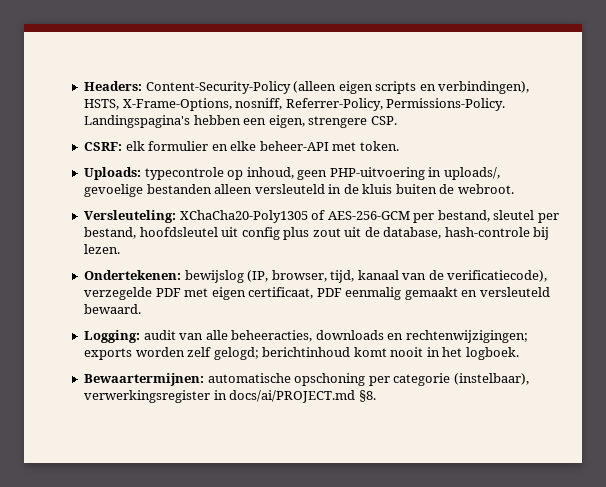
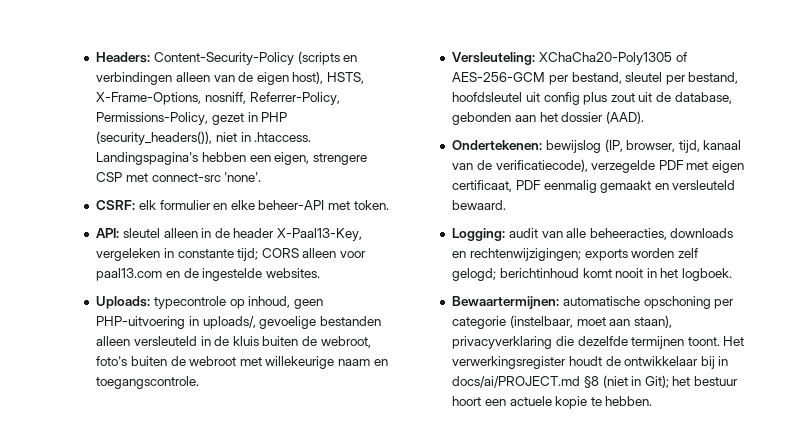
[293,81,530,94] [84,98,506,111] (alleen eigen scripts en verbindingen), HSTS, X-Frame-Options, nosniff, Referrer-Policy, Permissions-Policy. -> [297,51,358,65] [96,71,365,85] [96,92,340,105] [96,112,288,125] [96,131,312,145] (scripts en verbindingen alleen van de eigen host), HSTS, X-Frame-Options, nosniff, Referrer-Policy, Permissions-Policy, gezet in PHP (security_headers()), niet in .htaccess.
[370,116,397,125] CSP. -> [96,172,262,182] CSP met connect-src 'none'.
(399, 146) none -> [96,228,363,241] [96,248,367,261] [96,268,320,281] // API: sleutel alleen in de header X-Paal13-Key, vergeleken in constante tijd; CORS alleen voor paal13.com en de ingestelde websites.
[457,184,514,194] webroot. -> [320,336,371,348] [96,356,388,369] [96,376,200,389] webroot, foto's buiten de webroot met willekeurige naam en toegangscontrole.
[444,227,550,240] [84,244,121,254] hash-controle bij lezen. -> [452,111,644,125] gebonden aan het dossier (AAD).
[453,373,529,385] [84,390,376,403] (instelbaar), verwerkingsregister in docs/ai/PROJECT.md §8. -> [509,315,672,328] [452,336,745,349] [452,356,729,369] [452,375,739,388] [452,396,653,409] (instelbaar, moet aan staan), privacyverklaring die dezelfde termijnen toont. Het verwerkingsregister houdt de ontwikkelaar bij in docs/ai/PROJECT.md §8 (niet in Git); het bestuur hoort een actuele kopie te hebben.

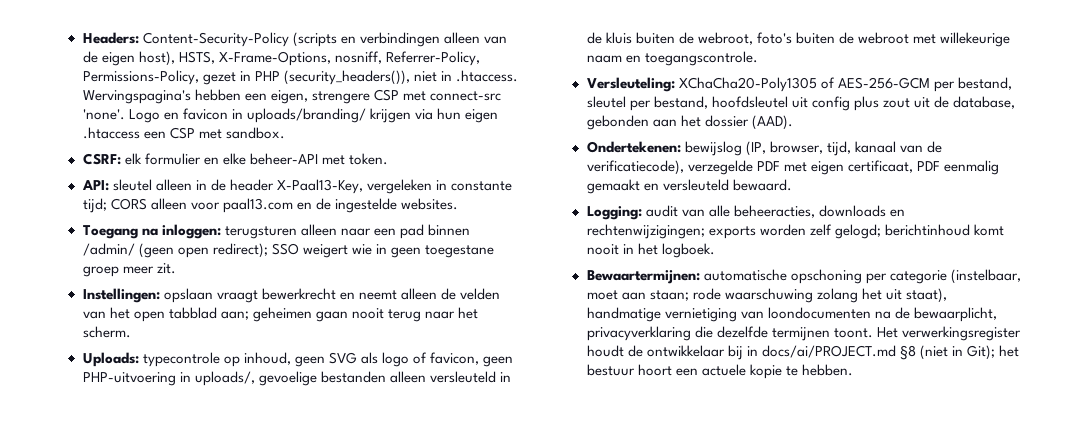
[96,152,199,165] Landingspagina's -> [82,90,191,104] Wervingspagina's
(262, 177) none -> [128,108,499,123] [82,127,286,139] Logo en favicon in uploads/branding/ krijgen via hun eigen .htaccess een CSP met sandbox.
(320, 273) none -> [82,224,471,239] [82,243,495,258] [82,263,176,277] [82,288,501,303] [82,307,479,322] [82,326,131,338] // Toegang na inloggen: terugsturen alleen naar een pad binnen /admin/ (geen open redirect); SSO weigert wie in geen toegestane groep meer zit. // Instellingen: opslaan vraagt bewerkrecht en neemt alleen de velden van het open tabblad aan; geheimen gaan nooit terug naar het scherm.
(323, 304) none -> [329,352,514,367] SVG als logo of favicon, geen
[633,315,672,328] staan), -> [649,288,948,303] [586,307,998,322] staan; rode waarschuwing zolang het uit staat), handmatige vernietiging van loondocumenten na de bewaarplicht,

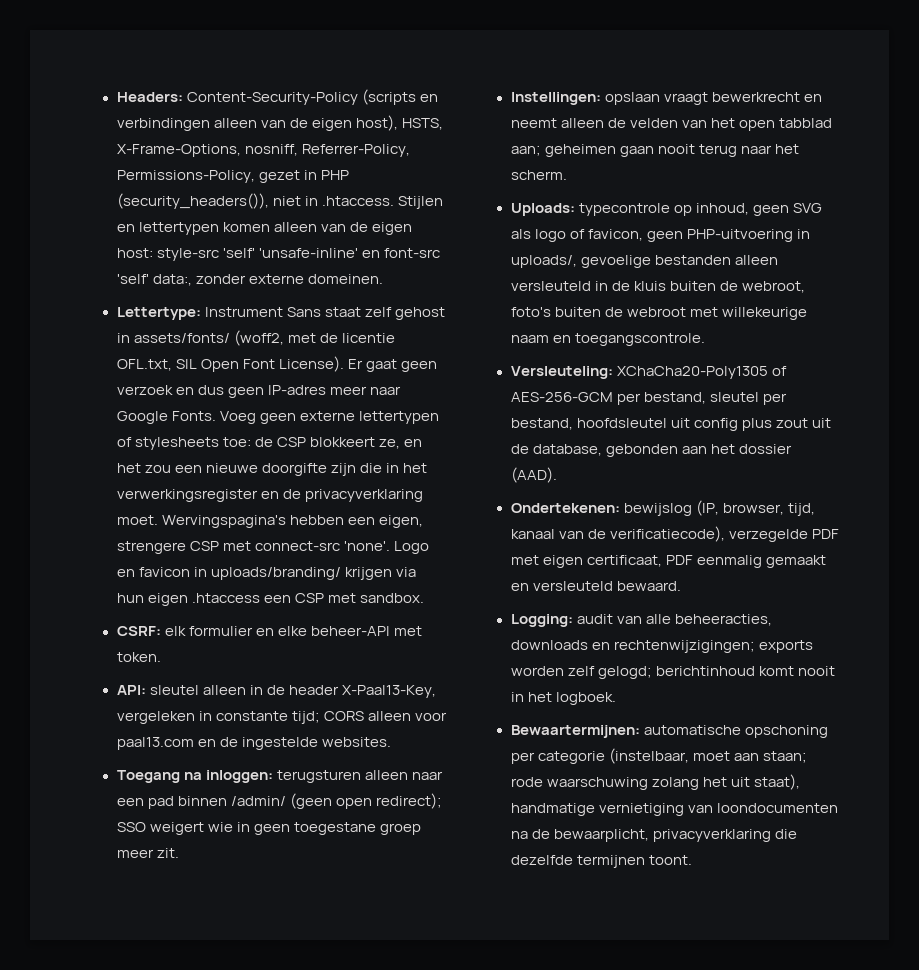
(519, 76) none -> [397,196,443,209] [116,222,412,235] [116,248,440,261] [116,274,383,286] [116,307,445,320] [116,330,395,346] [116,356,437,372] [116,385,401,398] [116,411,439,424] [116,437,422,450] [116,463,427,476] [116,489,423,502] [116,515,158,525] Stijlen en lettertypen komen alleen van de eigen host: style-src 'self' 'unsafe-inline' en font-src 'self' data:, zonder externe domeinen. // Lettertype: Instrument Sans staat zelf gehost in assets/fonts/ (woff2, met de licentie OFL.txt, SIL Open Font License). Er gaat geen verzoek en dus geen IP-adres meer naar Google Fonts. Voeg geen externe lettertypen of stylesheets toe: de CSP blokkeert ze, en het zou een nieuwe doorgifte zijn die in het verwerkingsregister en de privacyverklaring moet.
[877,326,1022,341] [586,345,1020,360] [586,364,854,379] Het verwerkingsregister houdt de ontwikkelaar bij in docs/ai/PROJECT.md §8 (niet in Git); het bestuur hoort een actuele kopie te hebben. -> (692, 860) none

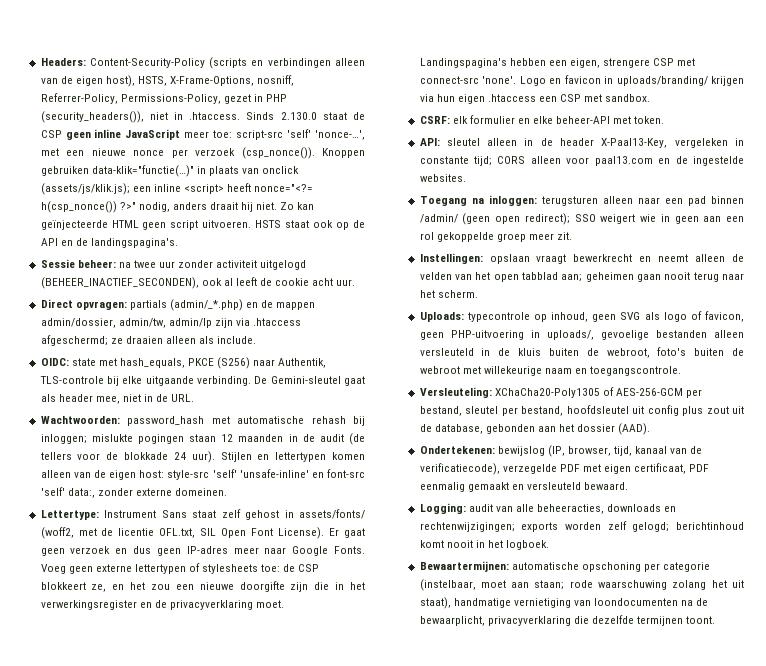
(394, 201) none -> [246,112,365,120] [40,129,365,140] [40,147,365,159] [40,165,300,177] [40,183,314,195] [40,201,315,213] [40,220,365,230] [40,238,178,248] [40,259,307,270] [40,277,356,289] [40,299,316,311] [40,318,302,328] [40,335,257,346] [40,357,327,369] [39,376,365,386] [40,394,195,404] [40,416,365,426] [40,433,365,445] [40,451,215,463] Sinds 2.130.0 staat de CSP geen inline JavaScript meer toe: script-src 'self' 'nonce-…', met een nieuwe nonce per verzoek (csp_nonce()). Knoppen gebruiken data-klik="functie(…)" in plaats van onclick (assets/js/klik.js); een inline <script> heeft nonce="<?= h(csp_nonce()) ?>" nodig, anders draait hij niet. Zo kan geïnjecteerde HTML geen script uitvoeren. HSTS staat ook op de API en de landingspagina's. // Sessie beheer: na twee uur zonder activiteit uitgelogd (BEHEER_INACTIEF_SECONDEN), ook al leeft de cookie acht uur. // Direct opvragen: partials (admin/_*.php) en de mappen admin/dossier, admin/tw, admin/lp zijn via .htaccess afgeschermd; ze draaien alleen als include. // OIDC: state met hash_equals, PKCE (S256) naar Authentik, TLS-controle bij elke uitgaande verbinding. De Gemini-sleutel gaat als header mee, niet in de URL. // Wachtwoorden: password_hash met automatische rehash bij inloggen; mislukte pogingen staan 12 maanden in de audit (de tellers voor de blokkade 24 uur).
[161,515,286,528] Wervingspagina's -> [419,58,507,68] Landingspagina's
[293,822,376,835] toegestane -> [703,216,744,222] [419,232,494,242] aan een rol gekoppelde

